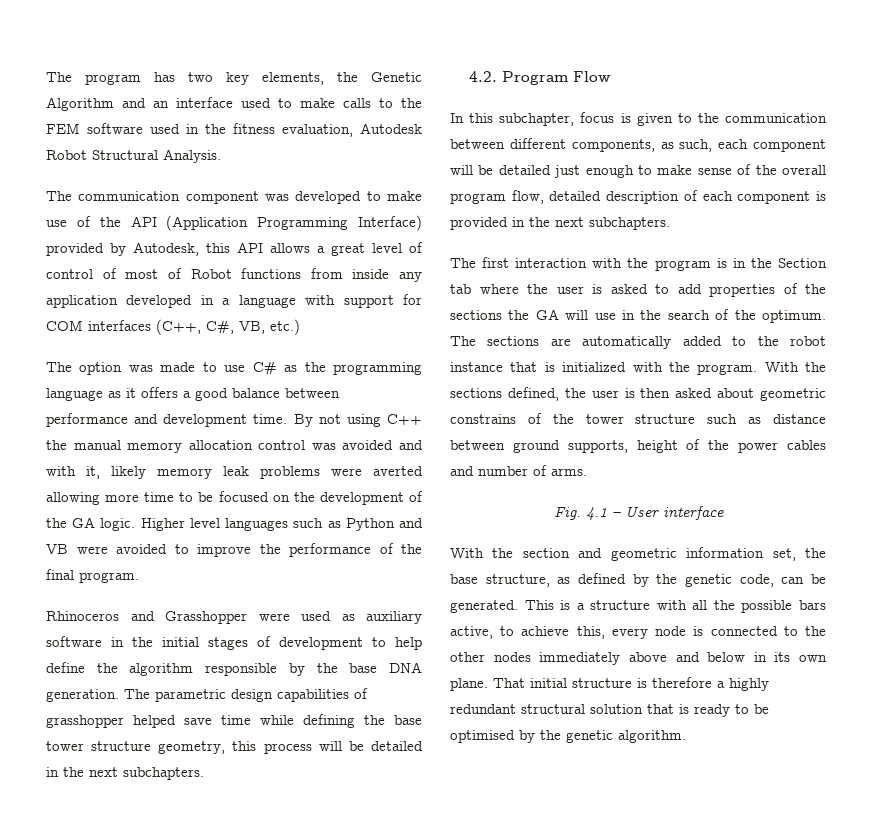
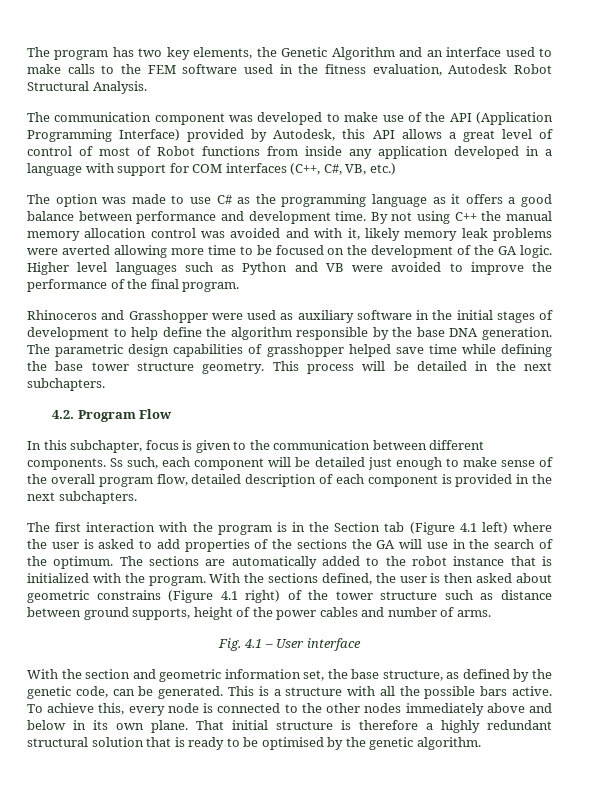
[158,741,257,754] geometry, this -> [202,361,299,374] geometry. This
[571,139,674,152] components, as -> [27,458,124,470] components. Ss
(471, 289) none -> [409,522,508,535] (Figure 4.1 left)
(516, 419) none -> [168,590,281,603] (Figure 4.1 right)
[450,626,515,639] active, to -> [511,686,552,696] [27,704,43,713] active. To

